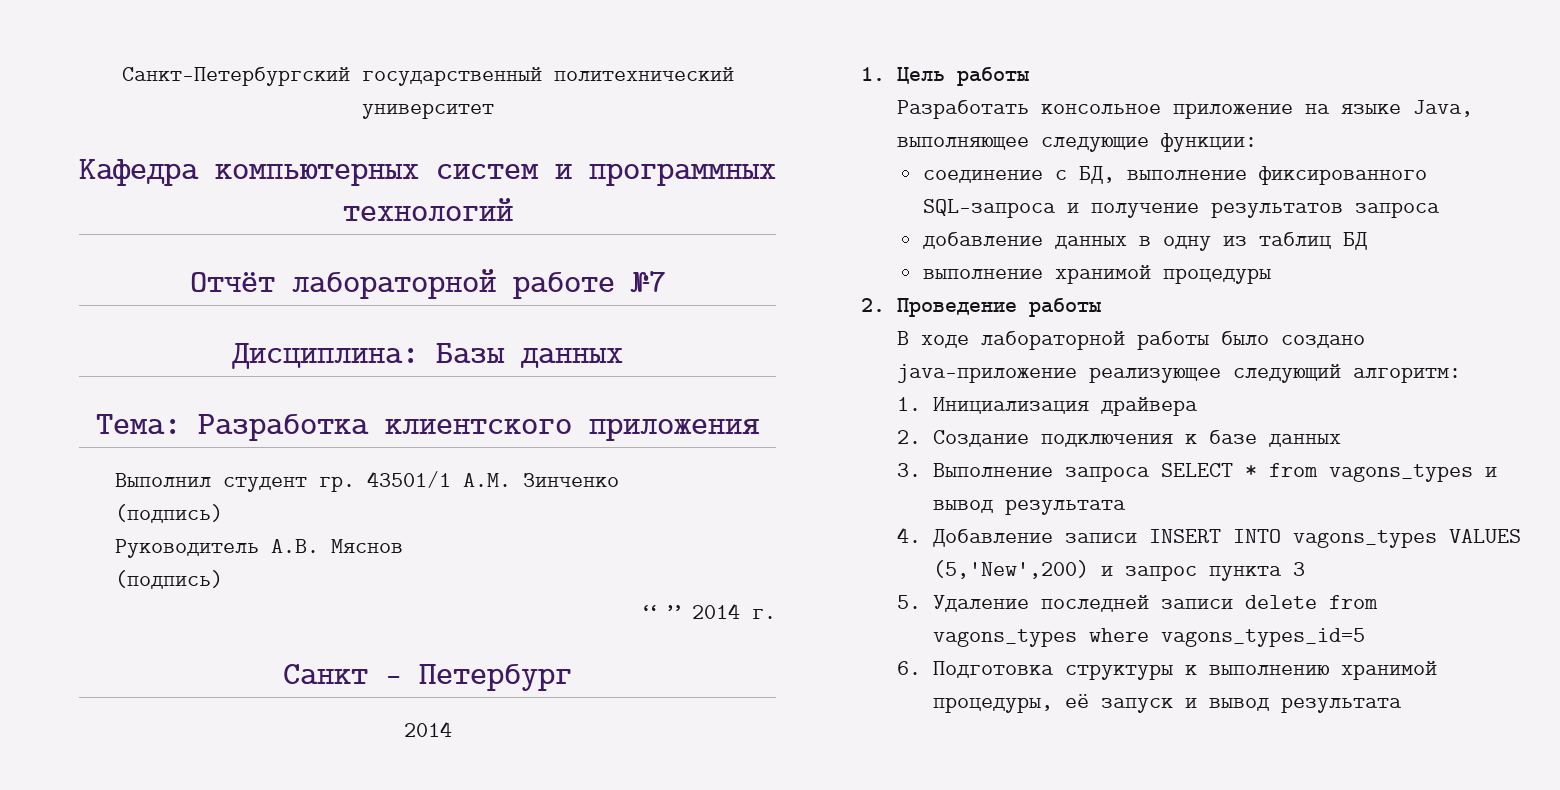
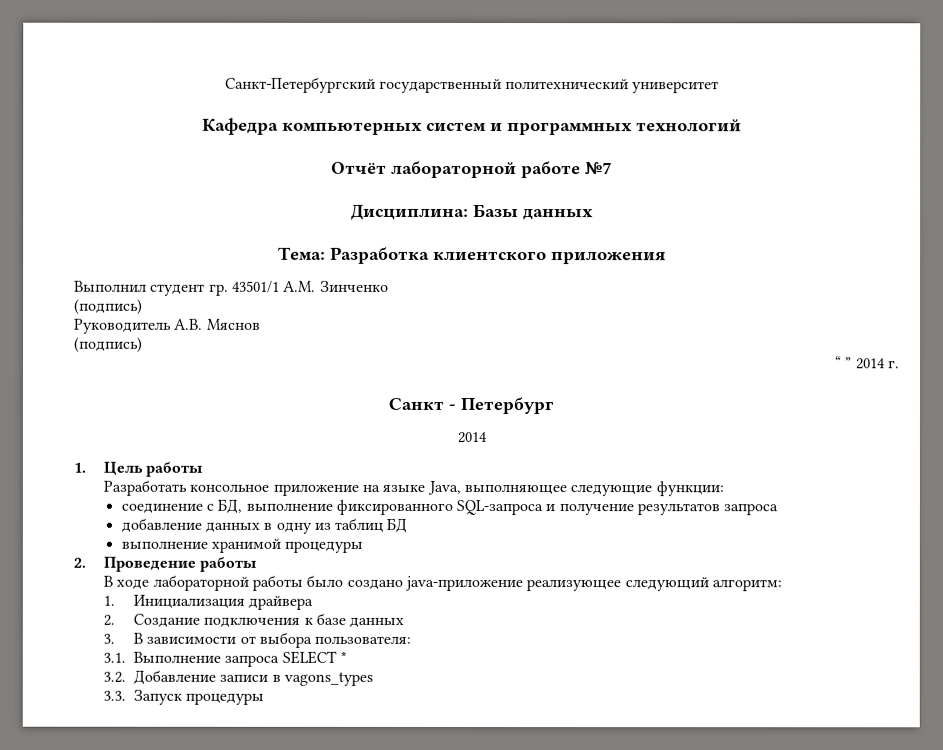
[933,463,1498,482] [933,499,1127,515] [897,527,1522,548] [933,560,1306,581] [897,595,1379,612] [933,628,1366,647] [897,661,1438,680] [933,694,1403,713] Выполнение запроса SELECT * from vagons_types и вывод результата // 4. Добавление записи INSERT INTO vagons_types VALUES (5,'New',200) и запрос пункта 3 // 5. Удаление последней записи delete from vagons_types where vagons_types_id=5 // 6. Подготовка структуры к выполнению хранимой процедуры, её запуск и вывод результата -> [132,631,412,648] [102,650,347,667] [102,669,373,686] [102,689,265,705] В зависимости от выбора пользователя: // 3.1. Выполнение запроса SELECT * // 3.2. Добавление записи в vagons_types // 3.3. Запуск процедуры

